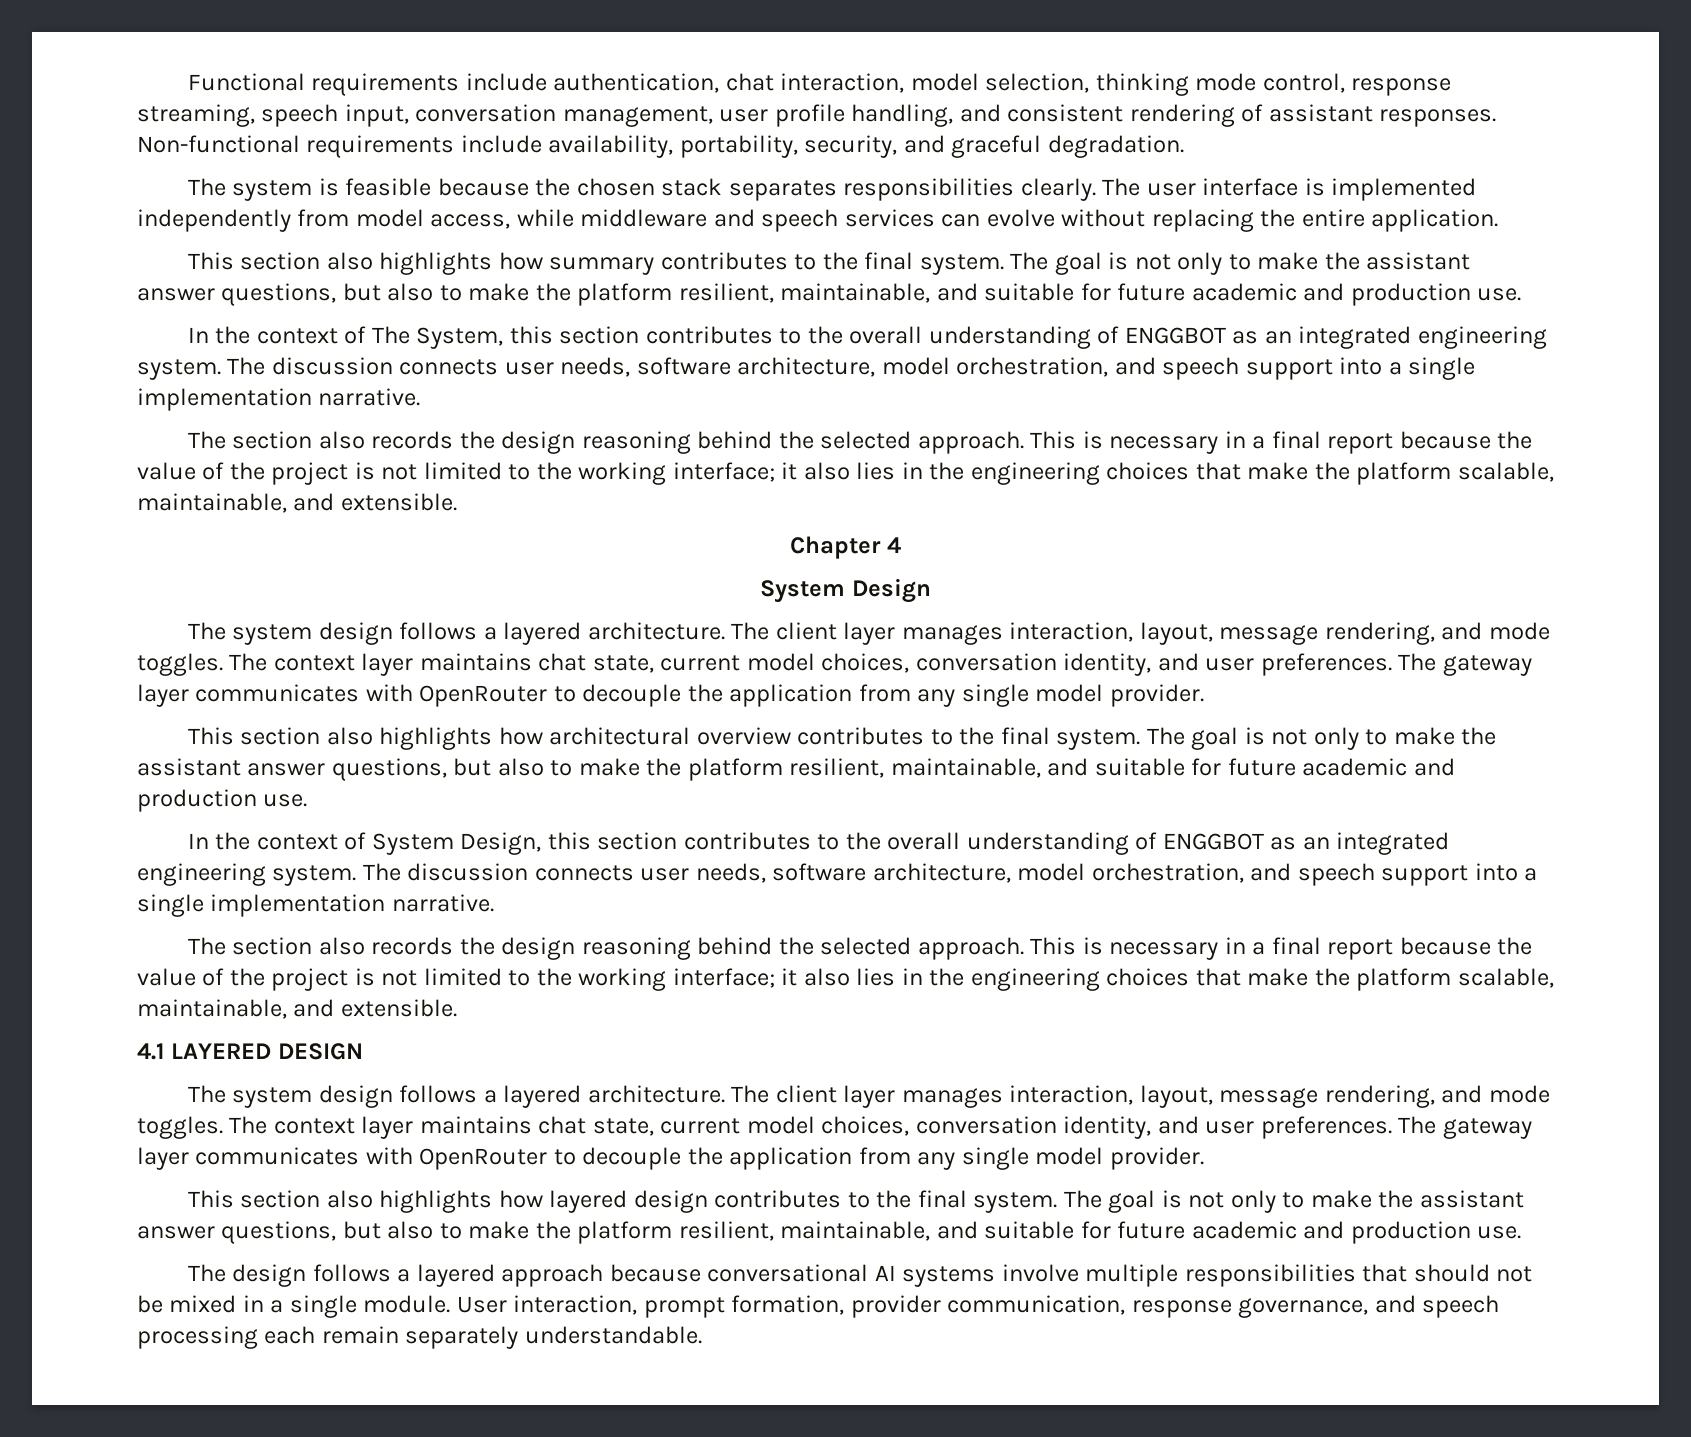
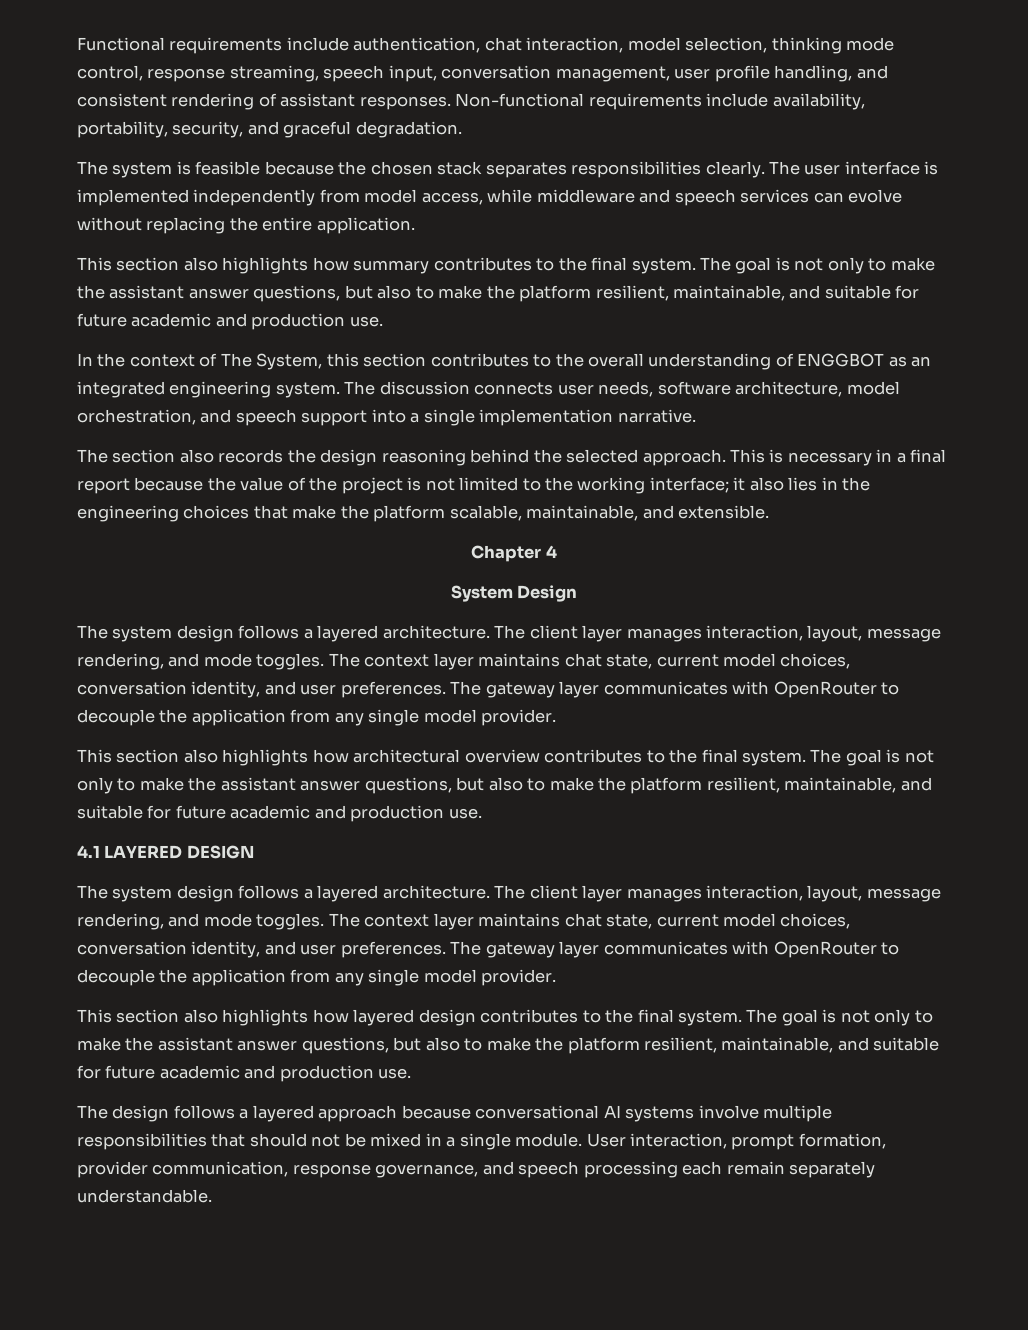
[187,832,1450,855] [137,863,1538,886] [137,894,494,917] [187,937,1533,960] [137,968,1554,991] [137,999,457,1019] // In the context of System Design, this section contributes to the overall understanding of ENGGBOT as an integrated engineering system. The discussion connects user needs, software architecture, model orchestration, and speech support into a single implementation narrative. // The section also records the design reasoning behind the selected approach. This is necessary in a final report because the value of the project is not limited to the working interface; it also lies in the engineering choices that make the platform scalable, maintainable, and extensible. -> (482, 813) none

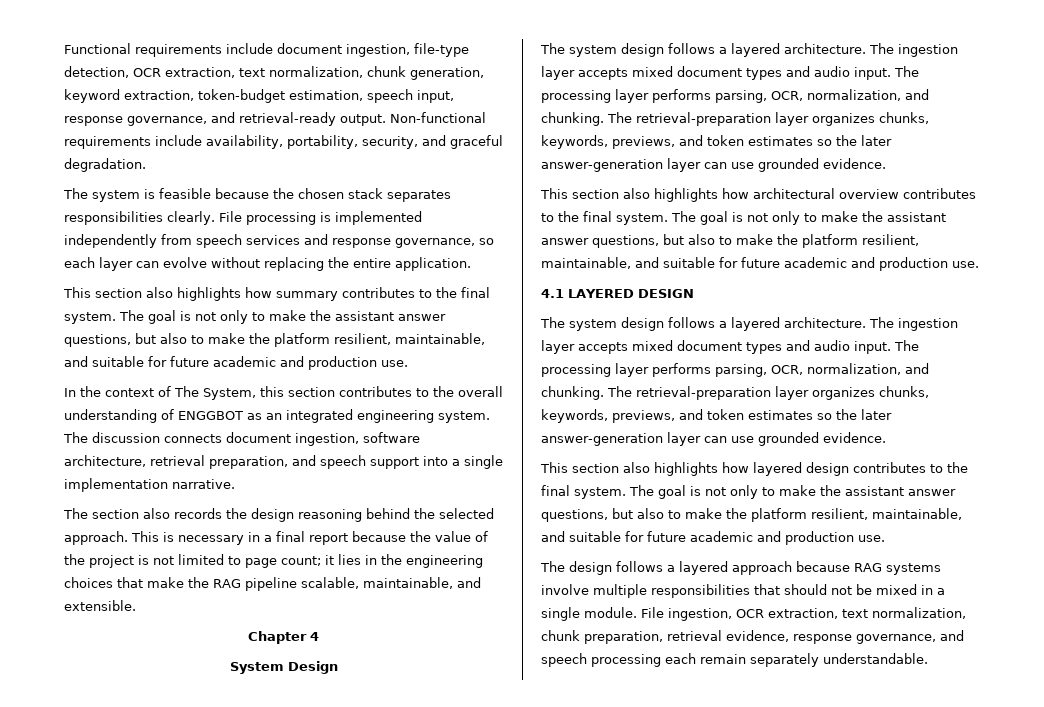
[353,37,895,54] [77,65,888,82] [77,93,451,110] authentication, chat interaction, model selection, thinking mode control, response streaming, speech input, conversation management, user profile handling, and consistent rendering of assistant responses. -> [277,43,469,57] [64,66,484,80] [64,89,454,103] [64,112,386,126] document ingestion, file-type detection, OCR extraction, text normalization, chunk generation, keyword extraction, token-budget estimation, speech input, response governance, and retrieval-ready output.
[769,161,920,175] The user interface -> [218,211,316,225] File processing
[364,189,810,206] model access, while middleware and speech services -> [196,234,494,248] [64,257,133,271] speech services and response governance, so each layer
[557,381,900,397] [77,409,196,425] user needs, software architecture, model orchestration, -> [226,432,420,446] [64,455,288,469] document ingestion, software architecture, retrieval preparation,
[545,477,784,494] the working interface; it also -> [245,555,334,568] page count; it
[373,505,446,522] platform -> [213,577,297,591] RAG pipeline
[529,625,941,642] [77,653,851,670] [77,681,900,698] [77,709,557,726] client layer manages interaction, layout, message rendering, and mode toggles. The context layer maintains chat state, current model choices, conversation identity, and user preferences. The gateway layer communicates with OpenRouter to decouple the application from any single model provider. -> [898,44,958,57] [541,66,919,80] [541,89,929,103] [541,112,929,126] [541,135,892,149] [541,158,886,172] ingestion layer accepts mixed document types and audio input. The processing layer performs parsing, OCR, normalization, and chunking. The retrieval-preparation layer organizes chunks, keywords, previews, and token estimates so the later answer-generation layer can use grounded evidence.
[529,885,941,902] [77,913,851,930] [77,941,900,958] [77,969,557,986] client layer manages interaction, layout, message rendering, and mode toggles. The context layer maintains chat state, current model choices, conversation identity, and user preferences. The gateway layer communicates with OpenRouter to decouple the application from any single model provider. -> [898,318,958,331] [541,340,919,354] [541,363,929,377] [541,386,929,400] [541,409,892,423] [541,432,886,446] ingestion layer accepts mixed document types and audio input. The processing layer performs parsing, OCR, normalization, and chunking. The retrieval-preparation layer organizes chunks, keywords, previews, and token estimates so the later answer-generation layer can use grounded evidence.
[475,1105,621,1119] conversational AI -> [854,563,882,572] RAG
[586,1133,886,1150] [77,1161,289,1178] User interaction, prompt formation, provider communication, -> [641,607,966,621] [541,630,789,644] File ingestion, OCR extraction, text normalization, chunk preparation, retrieval evidence,

